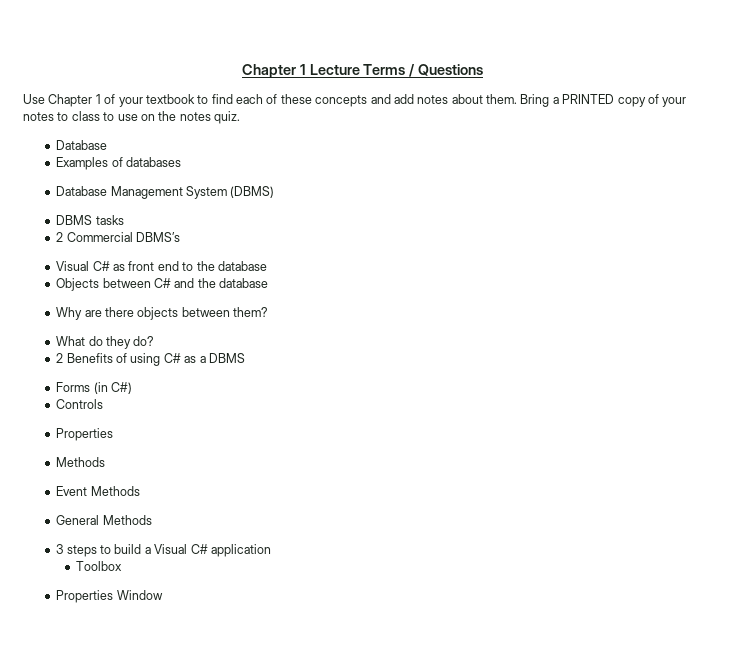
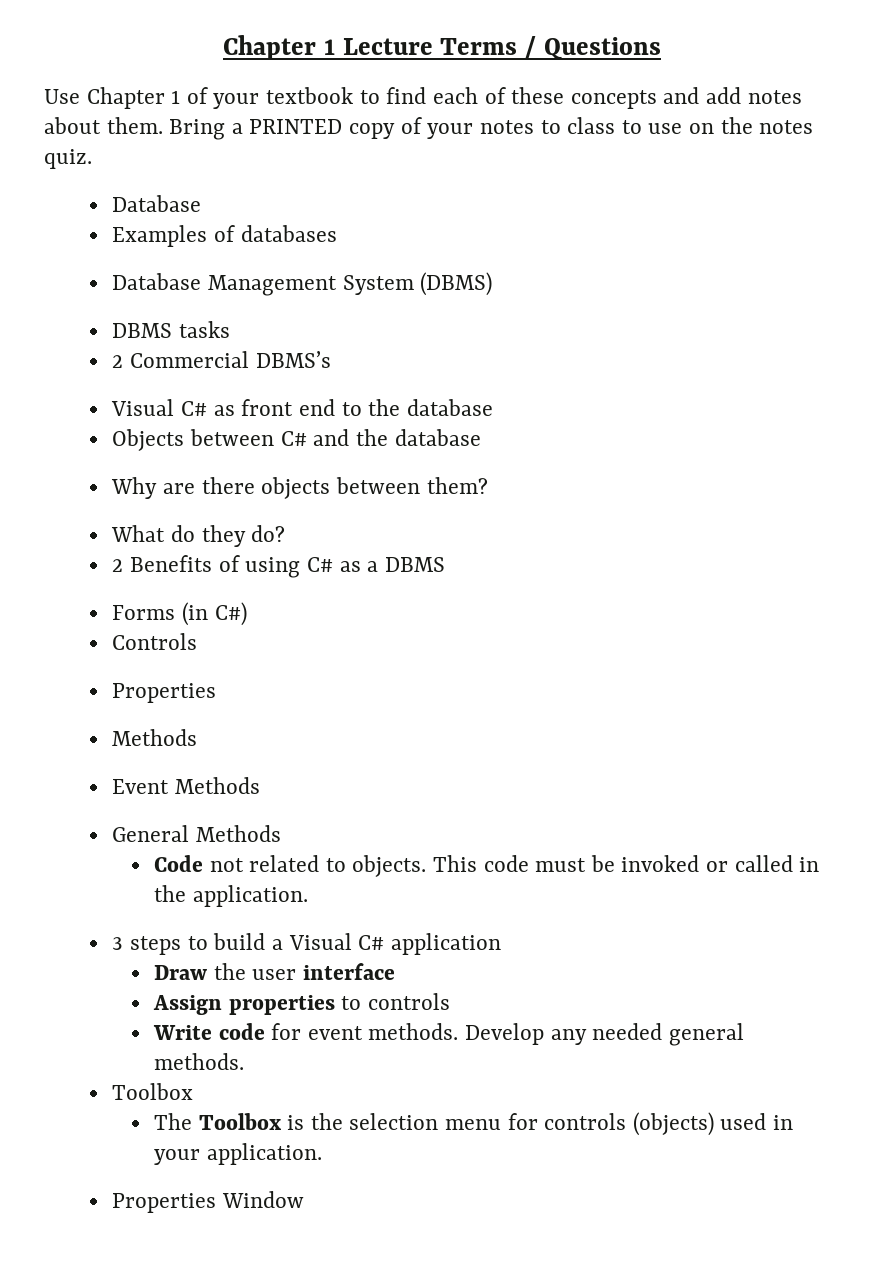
(152, 520) none -> [153,855,820,877] [153,885,308,907] // Code not related to objects. This code must be invoked or called in the application.
[75,561,122,571] Toolbox -> [153,963,395,980] [152,993,450,1015] [152,1023,744,1046] [153,1053,244,1070] [112,1083,194,1100] [153,1112,794,1136] [153,1143,322,1165] Draw the user interface // Assign properties to controls // Write code for event methods. Develop any needed general methods. // Toolbox // The Toolbox is the selection menu for controls (objects) used in your application.

